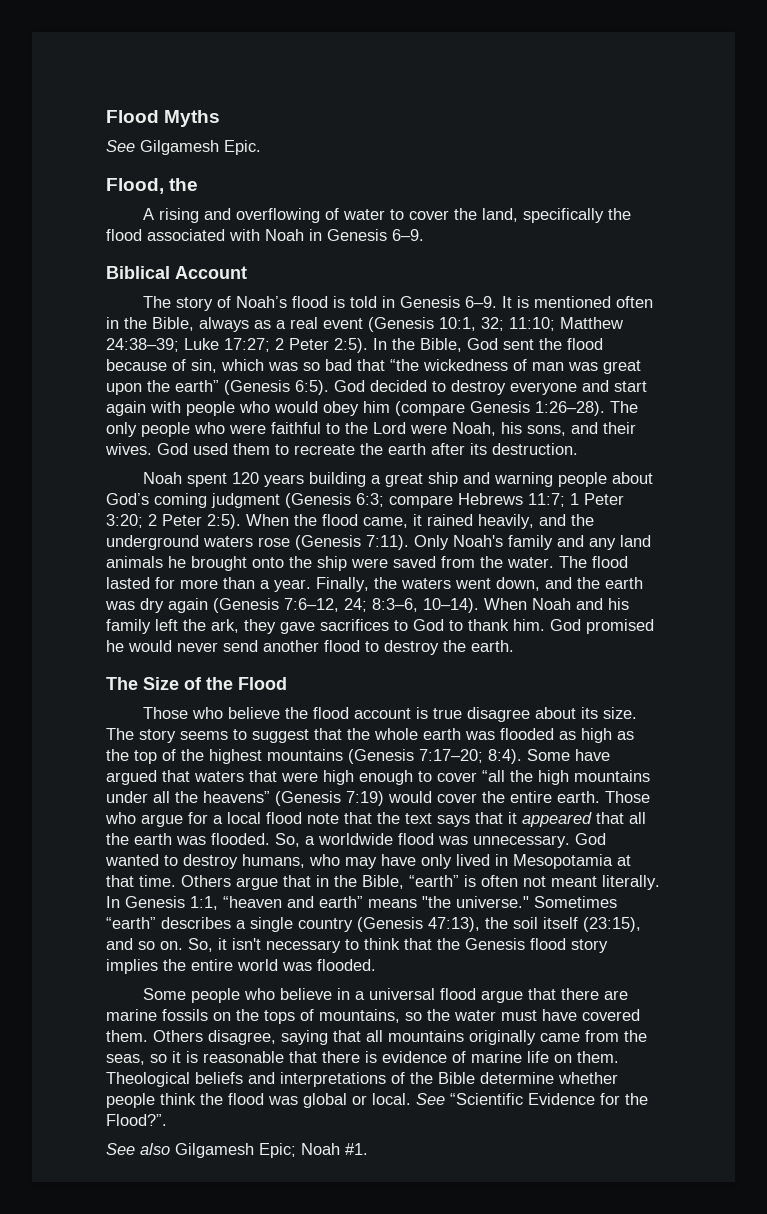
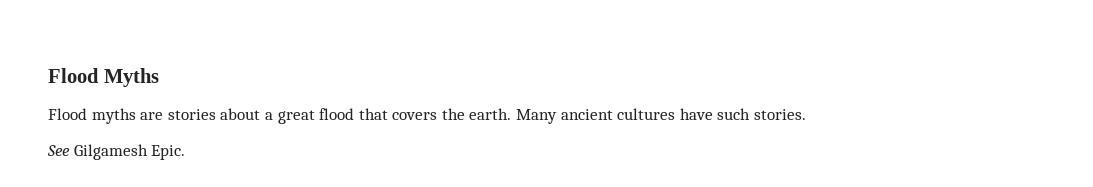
[106,140,261,155] [106,178,199,194] [143,208,632,223] [106,229,424,241] [106,266,247,279] [143,296,654,311] [106,317,623,332] [106,338,603,353] [106,359,641,374] [106,380,647,395] [106,401,638,416] [106,422,636,437] [105,443,578,455] [143,472,654,487] [106,493,624,508] [106,514,594,529] [106,535,651,550] [106,556,628,571] [106,577,643,592] [105,598,629,613] [106,619,654,634] [106,640,514,655] [106,677,287,690] [143,707,638,722] [106,728,634,743] [106,749,610,764] [106,770,650,785] [106,791,650,806] [105,812,646,827] [106,833,606,848] [105,854,631,869] [106,875,660,890] [106,896,617,910] [106,917,641,932] [106,938,608,953] [106,959,376,974] [143,988,629,1003] [106,1009,640,1024] [106,1030,647,1045] [106,1051,619,1065] [106,1072,618,1087] [106,1093,648,1108] [106,1114,167,1126] [106,1143,368,1158] See Gilgamesh Epic. // Flood, the // A rising and overflowing of water to cover the land, specifically the flood associated with Noah in Genesis 6–9. // Biblical Account // The story of Noah’s flood is told in Genesis 6–9. It is mentioned often in the Bible, always as a real event (Genesis 10:1, 32; 11:10; Matthew 24:38–39; Luke 17:27; 2 Peter 2:5). In the Bible, God sent the flood because of sin, which was so bad that “the wickedness of man was great upon the earth” (Genesis 6:5). God decided to destroy everyone and start again with people who would obey him (compare Genesis 1:26–28). The only people who were faithful to the Lord were Noah, his sons, and their wives. God used them to recreate the earth after its destruction. // Noah spent 120 years building a great ship and warning people about God’s coming judgment (Genesis 6:3; compare Hebrews 11:7; 1 Peter 3:20; 2 Peter 2:5). When the flood came, it rained heavily, and the underground waters rose (Genesis 7:11). Only Noah's family and any land animals he brought onto the ship were saved from the water. The flood lasted for more than a year. Finally, the waters went down, and the earth was dry again (Genesis 7:6–12, 24; 8:3–6, 10–14). When Noah and his family left the ark, they gave sacrifices to God to thank him. God promised he would never send another flood to destroy the earth. // The Size of the Flood // Those who believe the flood account is true disagree about its size. The story seems to suggest that the whole earth was flooded as high as the top of the highest mountains (Genesis 7:17–20; 8:4). Some have argued that waters that were high enough to cover “all the high mountains under all the heavens” (Genesis 7:19) would cover the entire earth. Those who argue for a local flood note that the text says that it appeared that all the earth was flooded. So, a worldwide flood was unnecessary. God wanted to destroy humans, who may have only lived in Mesopotamia at that time. Others argue that in the Bible, “earth” is often not meant literally. In Genesis 1:1, “heaven and earth” means "the universe." Sometimes “earth” describes a single country (Genesis 47:13), the soil itself (23:15), and so on. So, it isn't necessary to think that the Genesis flood story implies the entire world was flooded. // Some people who believe in a universal flood argue that there are marine fossils on the tops of mountains, so the water must have covered them. Others disagree, saying that all mountains originally came from the seas, so it is reasonable that there is evidence of marine life on them. Theological beliefs and interpretations of the Bible determine whether people think the flood was global or local. See “Scientific Evidence for the Flood?”. // See also Gilgamesh Epic; Noah #1. -> [48,108,807,124] [47,144,186,160] Flood myths are stories about a great flood that covers the earth. Many ancient cultures have such stories. // See Gilgamesh Epic.

